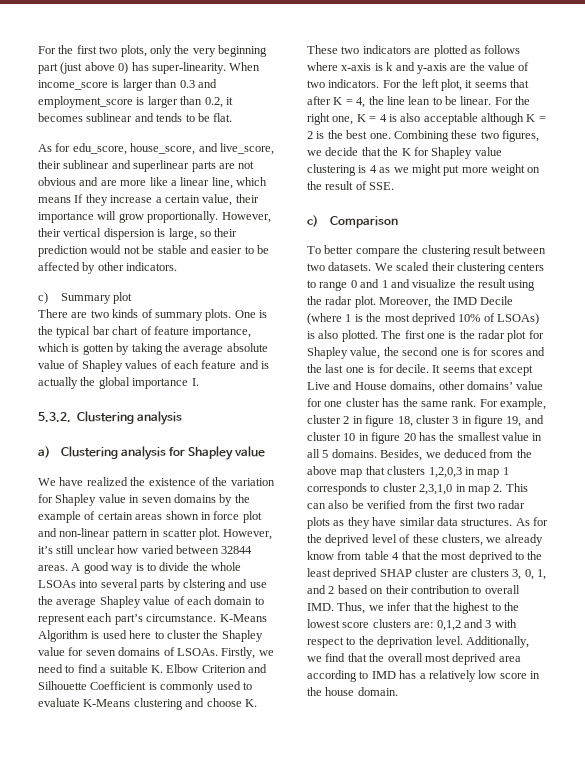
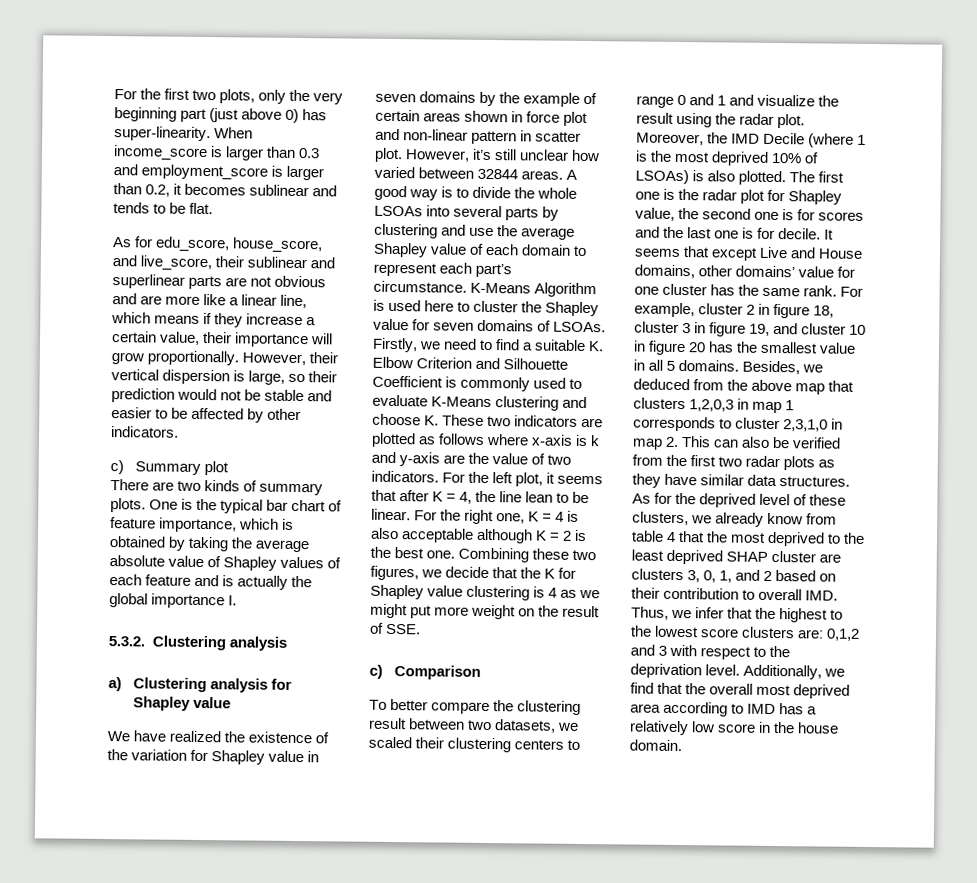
[74,194,84,203] If -> [203,313,213,325] if
[82,344,114,355] gotten -> [109,536,165,548] obtained
[182,579,226,591] clstering -> [374,223,438,239] clustering
[328,262,393,271] datasets. We -> [494,719,580,733] datasets, we

